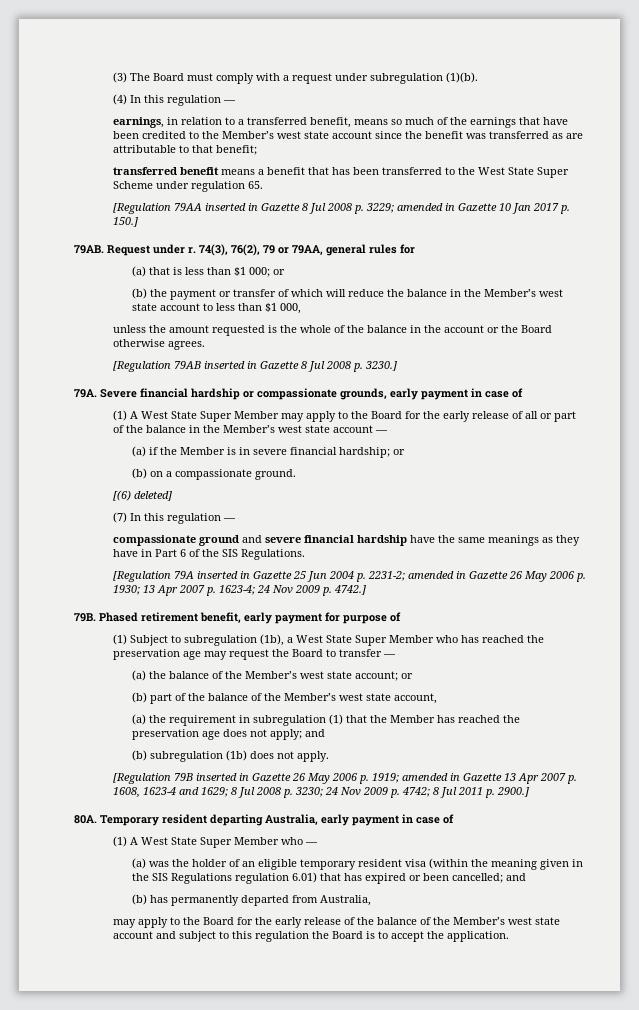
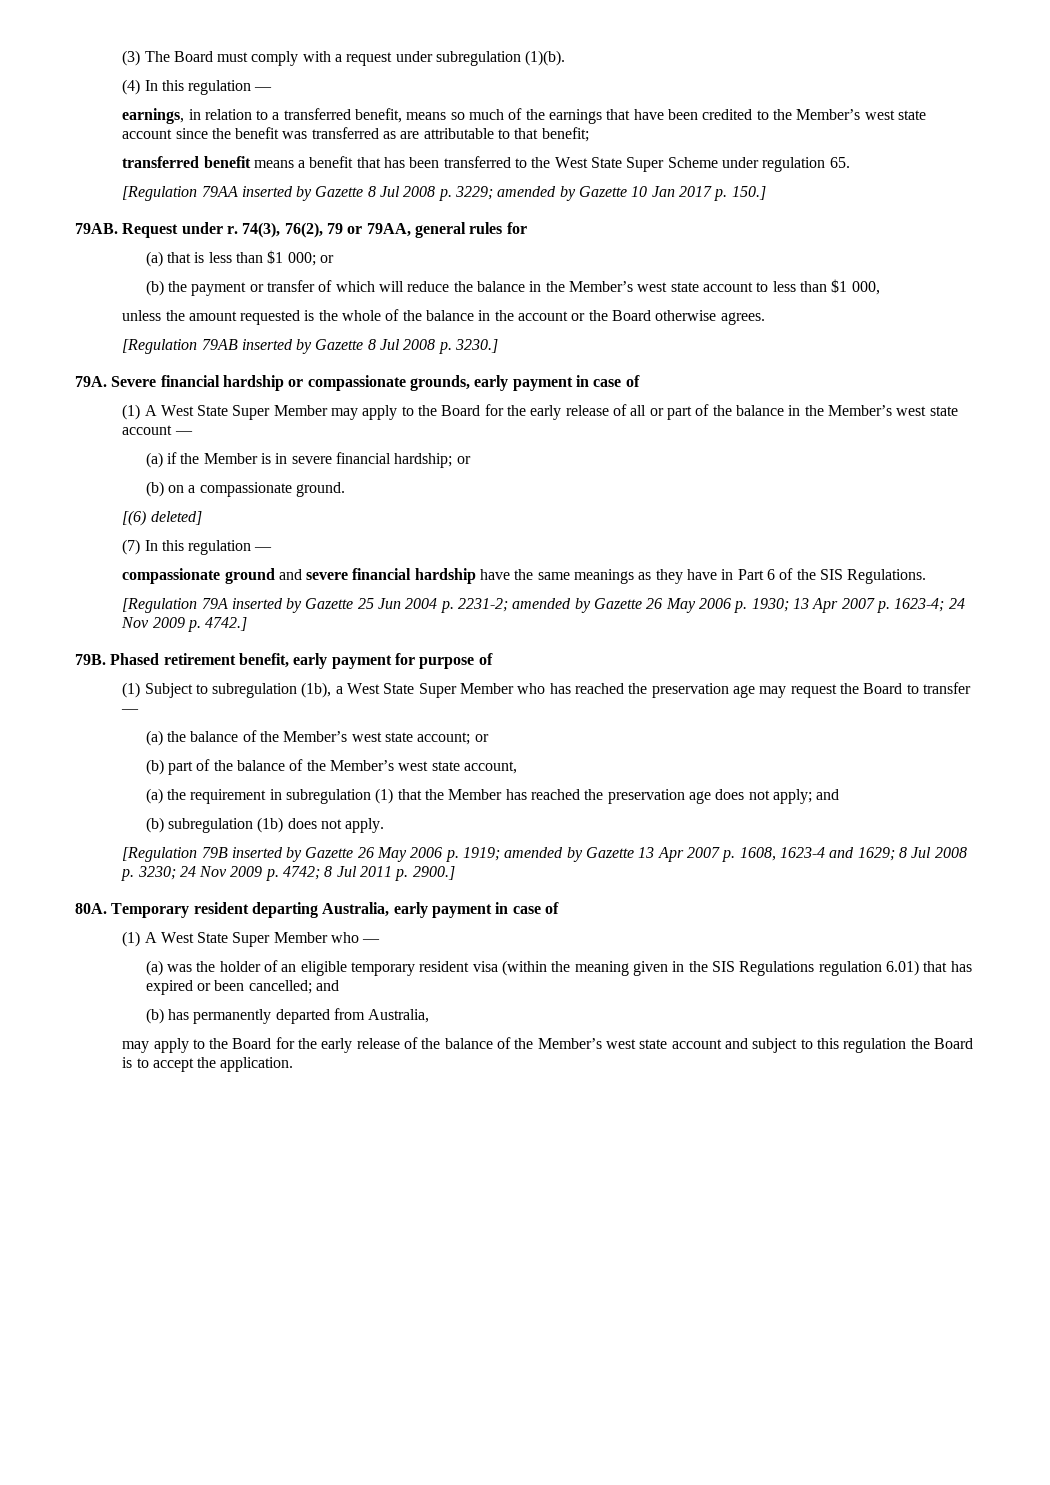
[247,203,258,211] in -> [296,186,313,201] by
[444,203,455,211] in -> [559,186,576,201] by
[246,361,257,369] in -> [296,339,313,354] by
[239,571,250,579] in -> [286,598,303,613] by
[455,571,466,579] in -> [574,598,591,613] by
[238,773,249,781] in -> [286,847,303,862] by
[449,773,460,781] in -> [566,847,583,862] by

